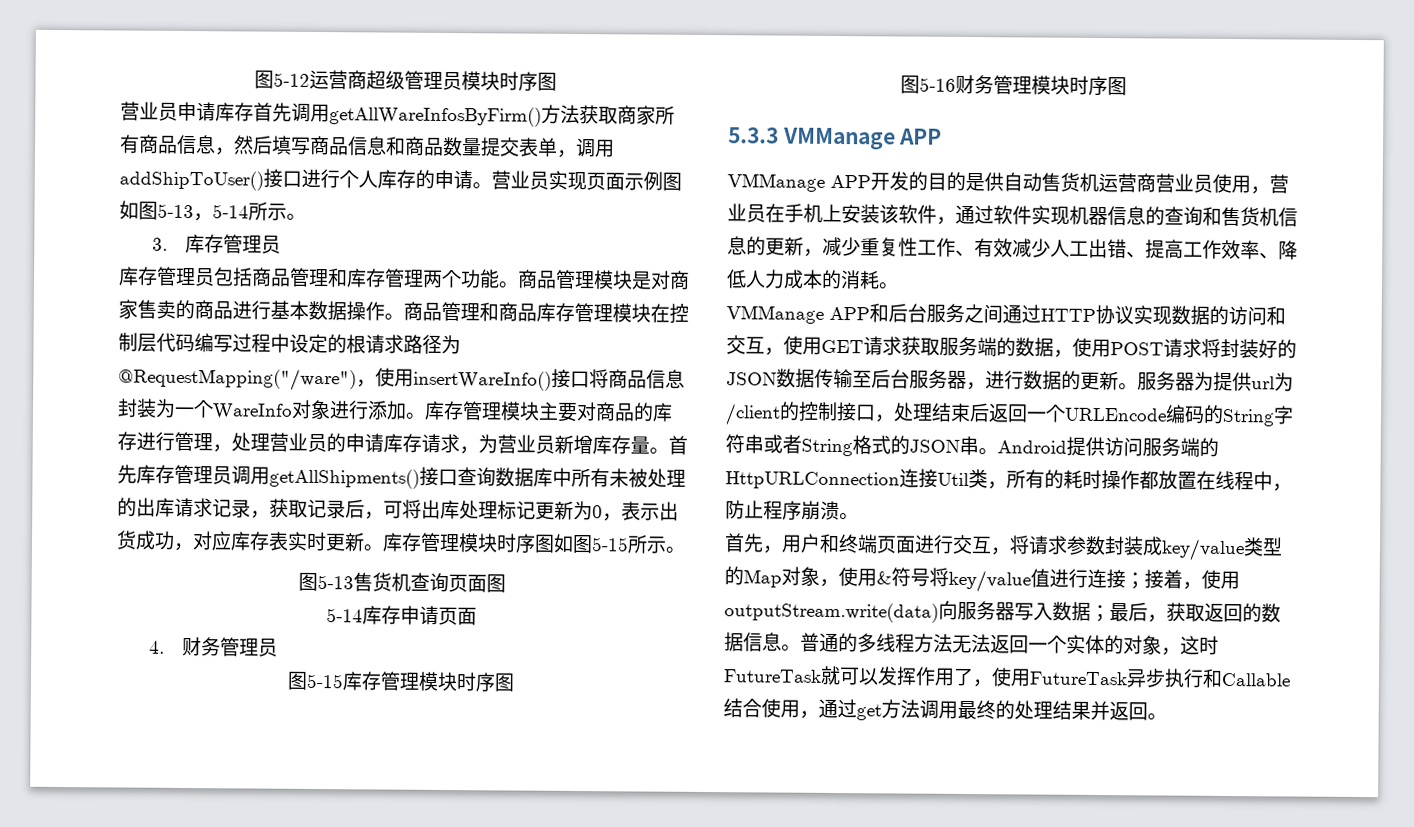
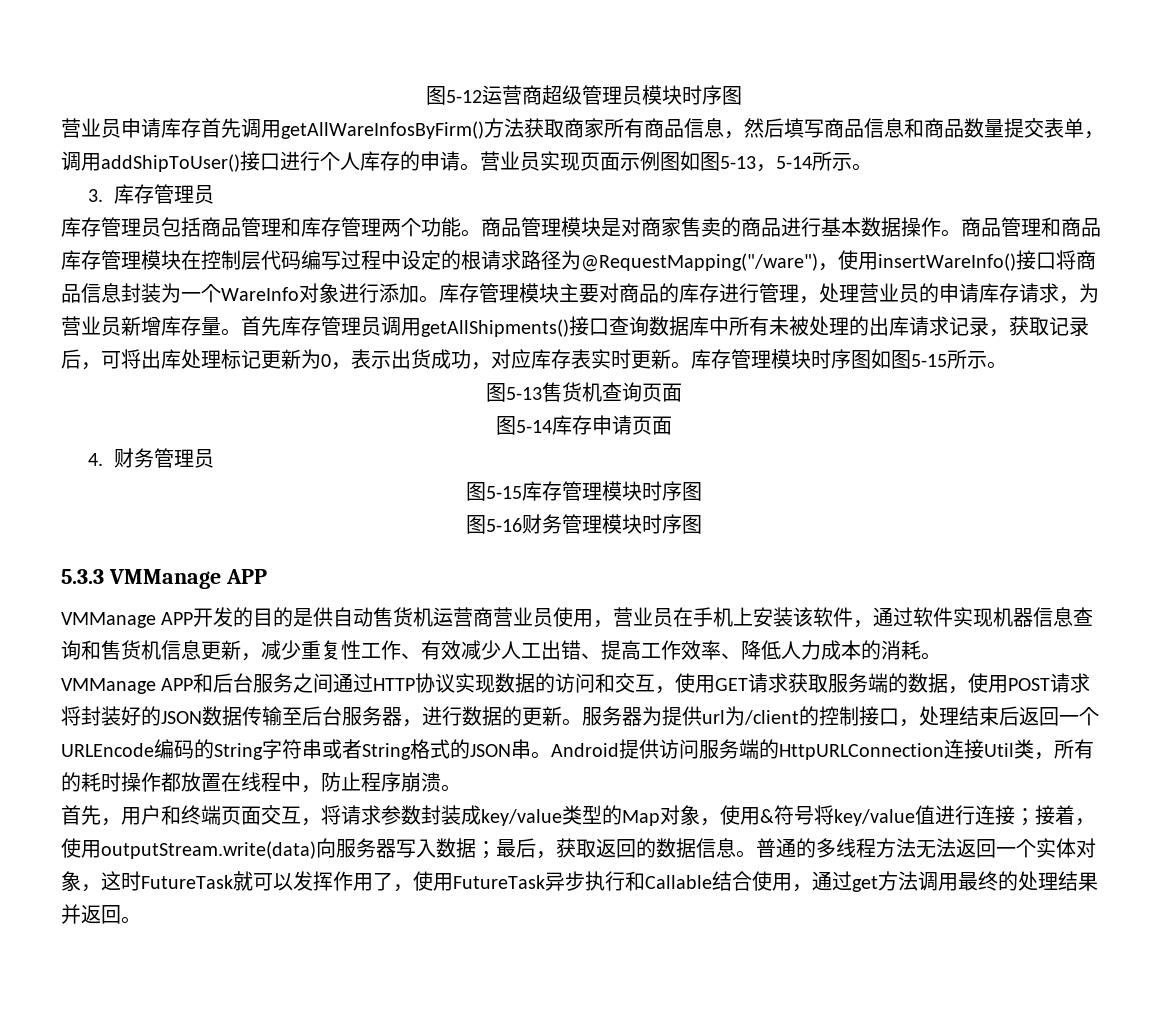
[485,574,506,593] 图 // -> [496,416,516,435] // 图
[1145,206,1165,226] 的 -> (1074, 617) none
[746,236,766,256] 的 -> (201, 650) none
[914,534,954,554] 进行 -> (261, 815) none
[1104,635,1124,655] 的 -> (1076, 848) none

